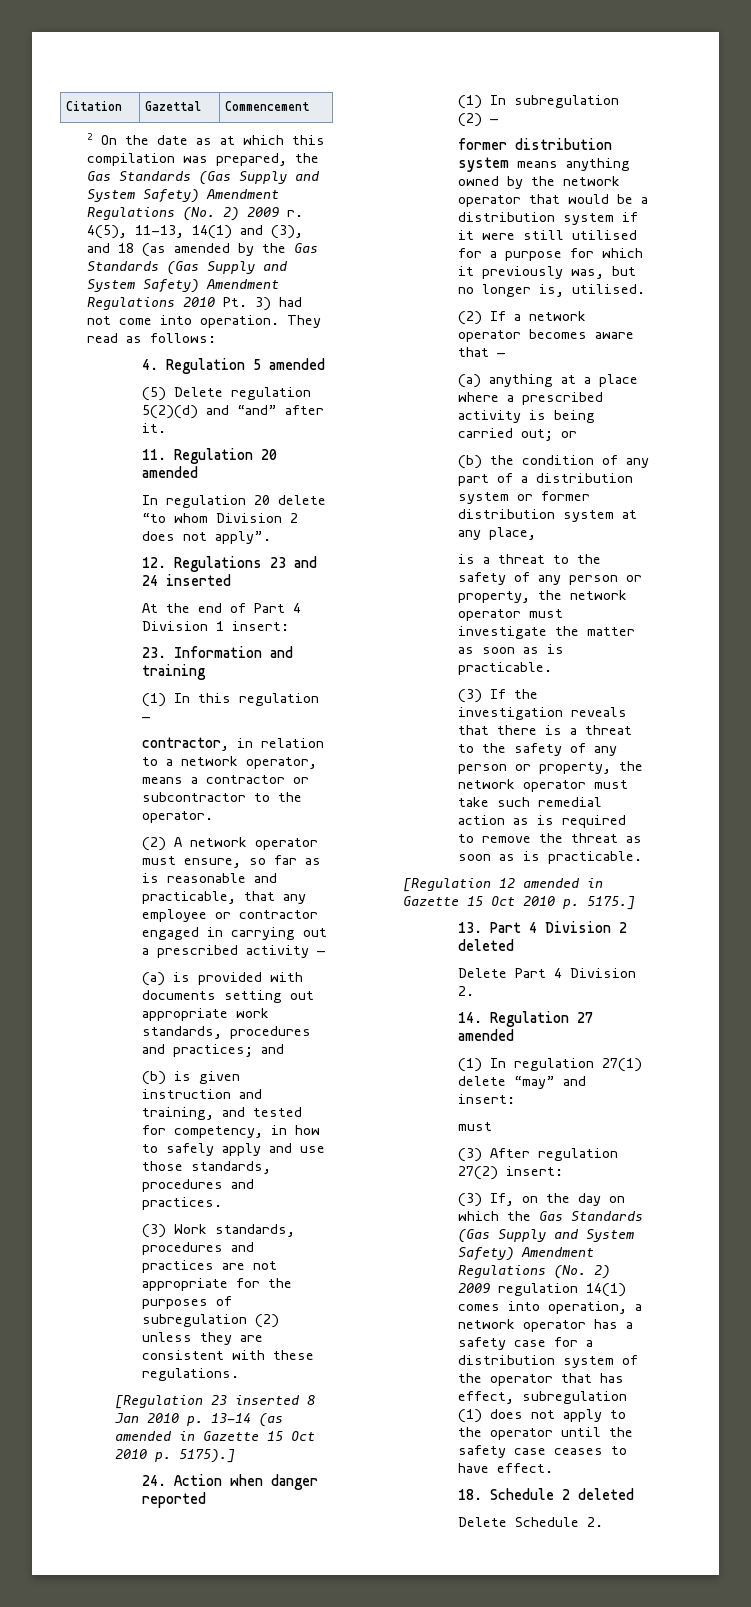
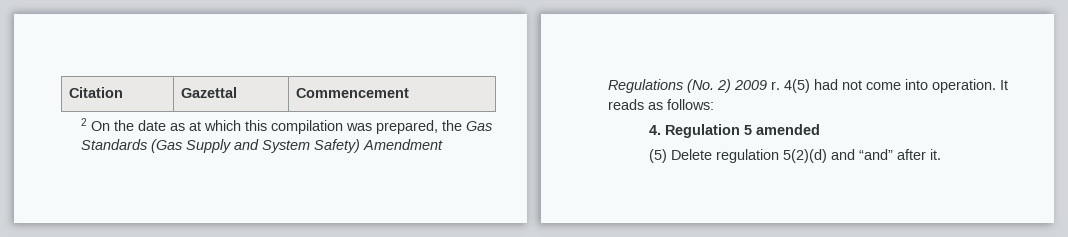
[87,225,304,239] [87,243,319,257] [87,261,289,275] [87,279,280,293] [87,297,272,311] 4(5), 11-13, 14(1) and (3), and 18 (as amended by the Gas Standards (Gas Supply and System Safety) Amendment Regulations 2010 Pt. 3) -> [784,79,811,93] 4(5)
[287,315,322,328] [87,333,119,343] They read -> [1000,80,1009,90] [608,99,645,110] It reads
[141,448,277,464] [141,466,198,478] [141,495,326,508] [141,513,298,523] [141,531,271,544] [141,556,317,572] [141,574,231,586] [141,603,301,613] [141,621,289,631] [141,646,293,658] [141,664,206,680] [141,693,319,707] [141,717,150,721] [141,737,324,751] [141,756,317,769] [141,775,309,784] [141,792,302,802] [141,811,213,823] [141,837,318,851] [141,855,321,868] [141,873,277,883] [141,891,306,904] [141,909,318,922] [141,927,327,940] [141,945,325,958] [141,972,303,986] [141,990,314,1003] [141,1008,269,1021] [141,1026,311,1039] [141,1044,284,1057] [141,1071,240,1085] [141,1089,262,1099] [141,1107,302,1120] [141,1125,320,1138] [141,1143,325,1156] [141,1161,271,1174] [141,1179,254,1192] [141,1197,222,1210] [141,1224,295,1238] [141,1242,254,1255] [141,1260,277,1273] [141,1278,292,1291] [141,1296,232,1309] [141,1314,279,1328] [141,1332,263,1345] [141,1350,314,1360] [141,1368,239,1381] [114,1395,315,1409] [114,1413,283,1427] [114,1431,315,1441] [114,1449,235,1463] [141,1474,318,1490] [141,1492,206,1508] [457,95,619,109] [457,113,498,127] [457,138,612,150] [457,157,630,172] [457,176,620,189] [457,194,648,207] [457,212,638,225] [457,230,637,240] [457,248,643,261] [457,266,636,279] [457,284,645,297] [457,311,586,325] [457,329,634,342] [457,347,505,357] [457,374,638,388] [457,392,603,405] [457,410,595,423] [457,428,577,441] [457,455,649,469] [457,473,633,486] [457,491,590,504] [457,509,637,522] [457,527,536,540] [457,554,601,564] [457,572,642,585] [457,590,627,603] [457,609,563,621] [457,626,635,639] [457,644,564,654] [457,662,552,675] [457,689,538,703] [457,707,627,720] [457,725,632,735] [457,743,617,756] [457,761,643,774] [457,779,628,792] [457,797,602,807] [457,815,626,828] [457,833,642,843] [457,851,642,864] [403,878,604,892] [403,896,636,910] [457,921,627,933] [457,939,514,951] [457,968,636,978] [457,986,474,996] [457,1011,593,1027] [457,1029,514,1041] [457,1058,642,1072] [457,1076,586,1089] [457,1094,515,1104] [457,1122,492,1131] [457,1148,618,1162] [457,1166,563,1180] [457,1193,625,1207] [457,1211,643,1221] [457,1229,634,1243] [457,1247,594,1261] [457,1265,610,1279] [457,1283,626,1297] [457,1301,642,1314] [457,1319,633,1332] [457,1337,593,1350] [457,1355,638,1368] [457,1373,624,1386] [457,1391,627,1404] [457,1409,626,1423] [457,1427,633,1440] [457,1445,627,1458] [457,1463,553,1473] [457,1488,634,1500] [457,1517,603,1527] // 11. Regulation 20 amended // In regulation 20 delete “to whom Division 2 does not apply”. // 12. Regulations 23 and 24 inserted // At the end of Part 4 Division 1 insert: // 23. Information and training // (1) In this regulation — // contractor, in relation to a network operator, means a contractor or subcontractor to the operator. // (2) A network operator must ensure, so far as is reasonable and practicable, that any employee or contractor engaged in carrying out a prescribed activity — // (a) is provided with documents setting out appropriate work standards, procedures and practices; and // (b) is given instruction and training, and tested for competency, in how to safely apply and use those standards, procedures and practices. // (3) Work standards, procedures and practices are not appropriate for the purposes of subregulation (2) unless they are consistent with these regulations. // [Regulation 23 inserted 8 Jan 2010 p. 13-14 (as amended in Gazette 15 Oct 2010 p. 5175).] // 24. Action when danger reported // (1) In subregulation (2) — // former distribution system means anything owned by the network operator that would be a distribution system if it were still utilised for a purpose for which it previously was, but no longer is, utilised. // (2) If a network operator becomes aware that — // (a) anything at a place where a prescribed activity is being carried out; or // (b) the condition of any part of a distribution system or former distribution system at any place, // is a threat to the safety of any person or property, the network operator must investigate the matter as soon as is practicable. // (3) If the investigation reveals that there is a threat to the safety of any person or property, the network operator must take such remedial action as is required to remove the threat as soon as is practicable. // [Regulation 12 amended in Gazette 15 Oct 2010 p. 5175.] // 13. Part 4 Division 2 deleted // Delete Part 4 Division 2. // 14. Regulation 27 amended // (1) In regulation 27(1) delete “may” and insert: // must // (3) After regulation 27(2) insert: // (3) If, on the day on which the Gas Standards (Gas Supply and System Safety) Amendment Regulations (No. 2) 2009 regulation 14(1) comes into operation, a network operator has a safety case for a distribution system of the operator that has effect, subregulation (1) does not apply to the operator until the safety case ceases to have effect. // 18. Schedule 2 deleted // Delete Schedule 2. -> (941, 154) none

